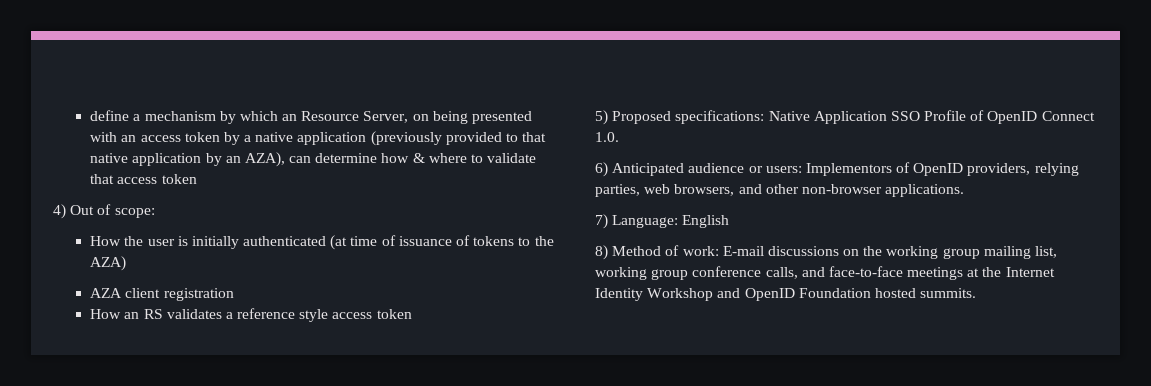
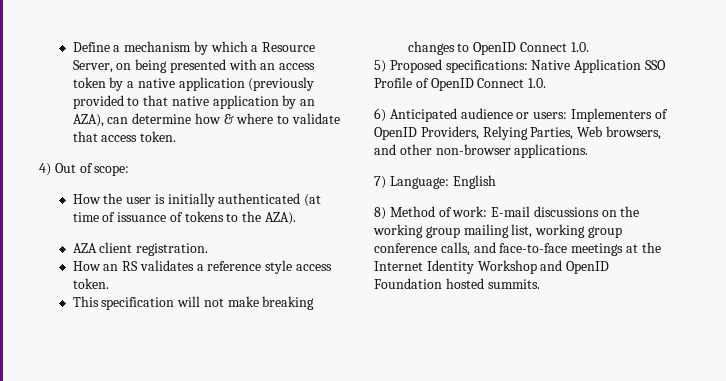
[90,110,130,121] define -> [72,42,110,52] Define
[282,114,298,121] an -> [251,45,259,52] a
[161,174,197,184] token -> [140,131,177,142] token.
[90,256,127,271] AZA) -> [265,212,297,225] AZA).
[163,288,234,301] registration -> [136,243,209,256] registration.
[376,309,412,319] token -> [72,278,109,289] [72,296,315,310] [407,41,589,55] token. // This specification will not make breaking changes to OpenID Connect 1.0.
[805,162,1079,176] [595,184,671,197] Implementors of OpenID providers, relying parties, web -> [570,108,668,122] [374,126,603,140] Implementers of OpenID Providers, Relying Parties, Web

